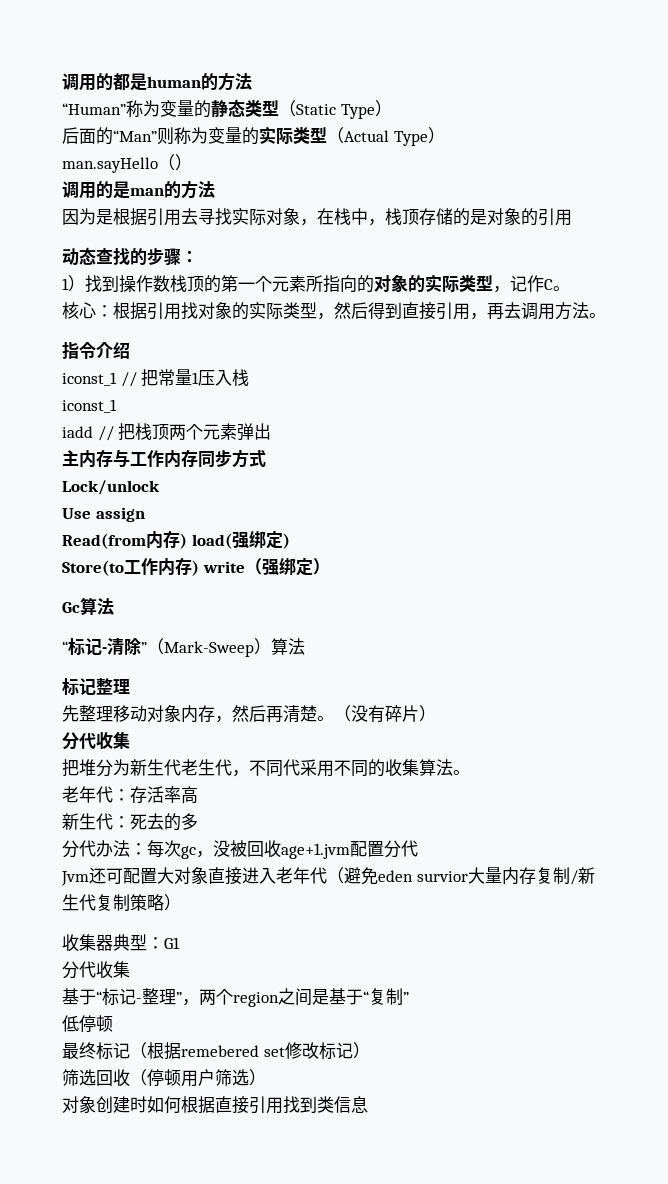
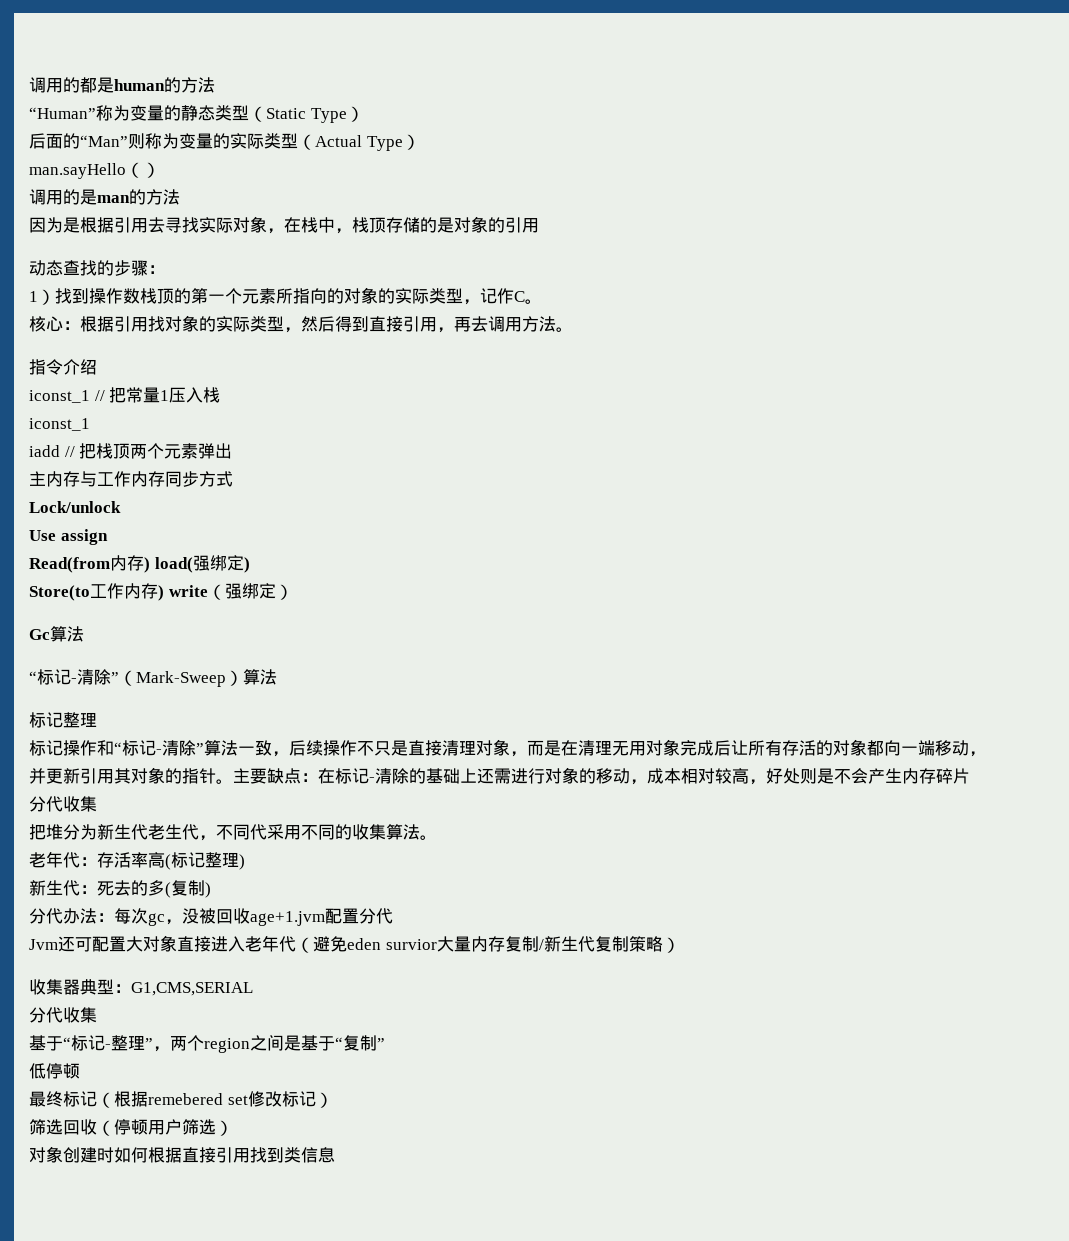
[62,705,385,723] 先整理移动对象内存，然后再清楚。（没有 -> [29,739,986,757] [29,767,936,785] 标记操作和“标记-清除”算法一致，后续操作不只是直接清理对象，而是在清理无用对象完成后让所有存活的对象都向一端移动，并更新引用其对象的指针。主要缺点：在标记-清除的基础上还需进行对象的移动，成本相对较高，好处则是不会产生内存
[419,705,436,722] ） -> (970, 776) none
(198, 795) none -> [165,852,245,870] (标记整理)
(198, 821) none -> [165,880,211,898] (复制)
[164,937,180,949] G1 -> [131,982,253,996] G1,CMS,SERIAL

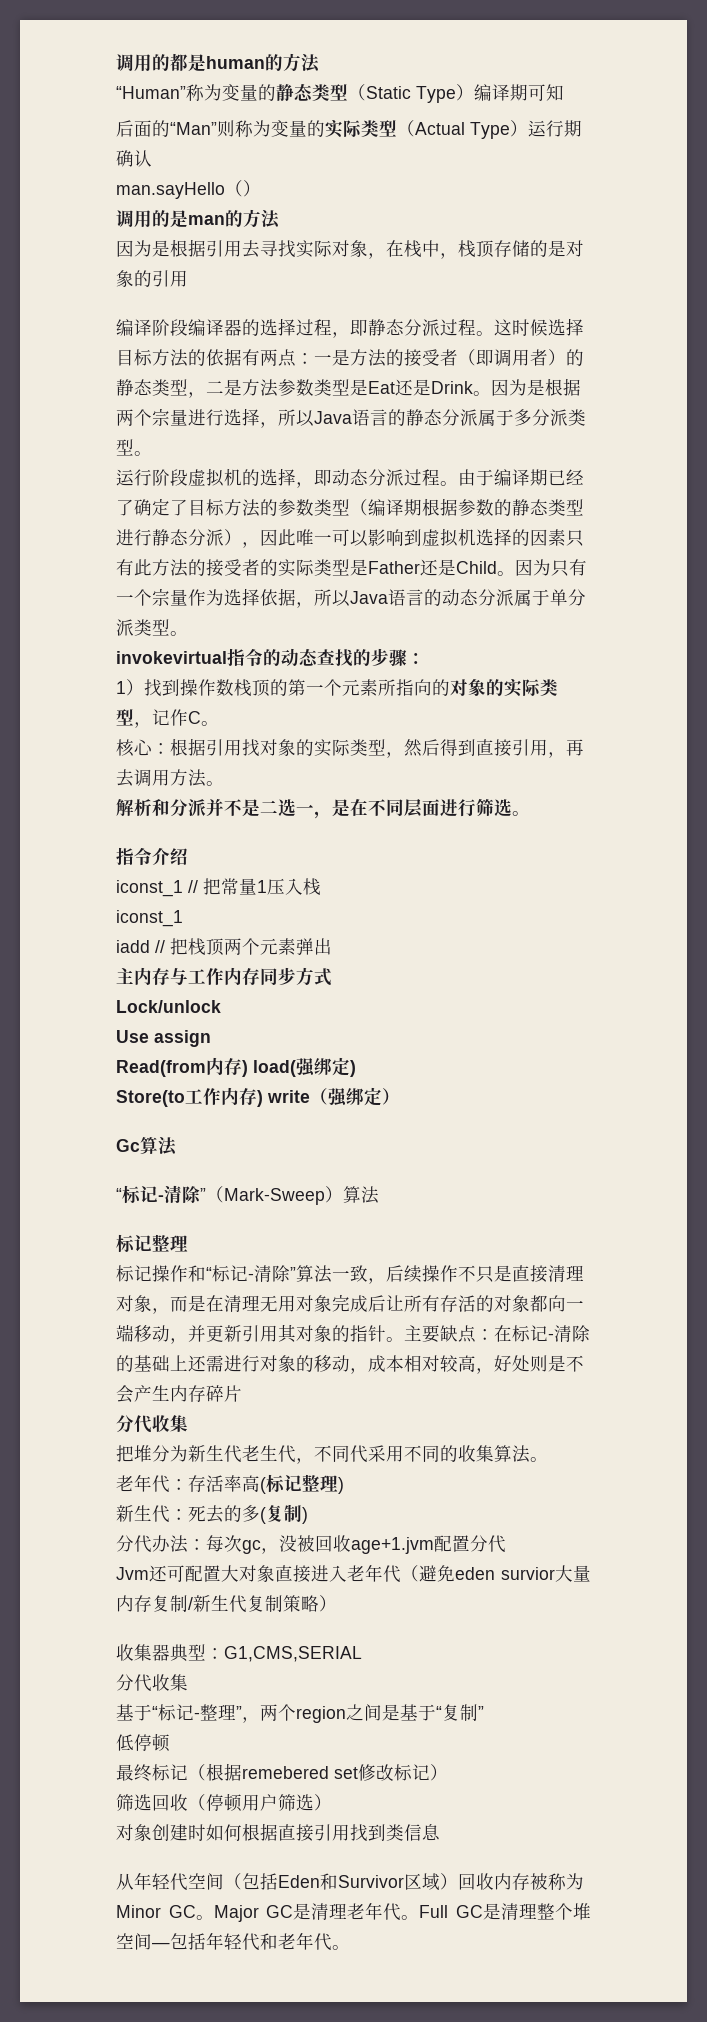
(364, 114) none -> [474,84,564,101] 编译期可知
(420, 142) none -> [528,120,582,137] [116,150,152,167] 运行期确认
(539, 225) none -> [116,318,584,338] [116,348,584,367] [116,378,581,398] [116,408,586,428] [116,439,152,456] [116,468,584,488] [116,498,584,517] [116,528,584,548] [116,559,587,577] [116,588,586,608] [116,619,188,636] [116,648,281,667] 编译阶段编译器的选择过程，即静态分派过程。这时候选择目标方法的依据有两点：一是方法的接受者（即调用者）的静态类型，二是方法参数类型是Eat还是Drink。因为是根据两个宗量进行选择，所以Java语言的静态分派属于多分派类型。 // 运行阶段虚拟机的选择，即动态分派过程。由于编译期已经了确定了目标方法的参数类型（编译期根据参数的静态类型进行静态分派），因此唯一可以影响到虚拟机选择的因素只有此方法的接受者的实际类型是Father还是Child。因为只有一个宗量作为选择依据，所以Java语言的动态分派属于单分派类型。 // invokevirtual指令的
(573, 329) none -> [116,798,530,819] // 解析和分派并不是二选一，是在不同层面进行筛选。
(335, 1155) none -> [116,1872,584,1891] [116,1902,591,1922] [116,1932,350,1951] // 从年轻代空间（包括Eden和Survivor区域）回收内存被称为Minor GC。Major GC是清理老年代。Full GC是清理整个堆空间—包括年轻代和老年代。

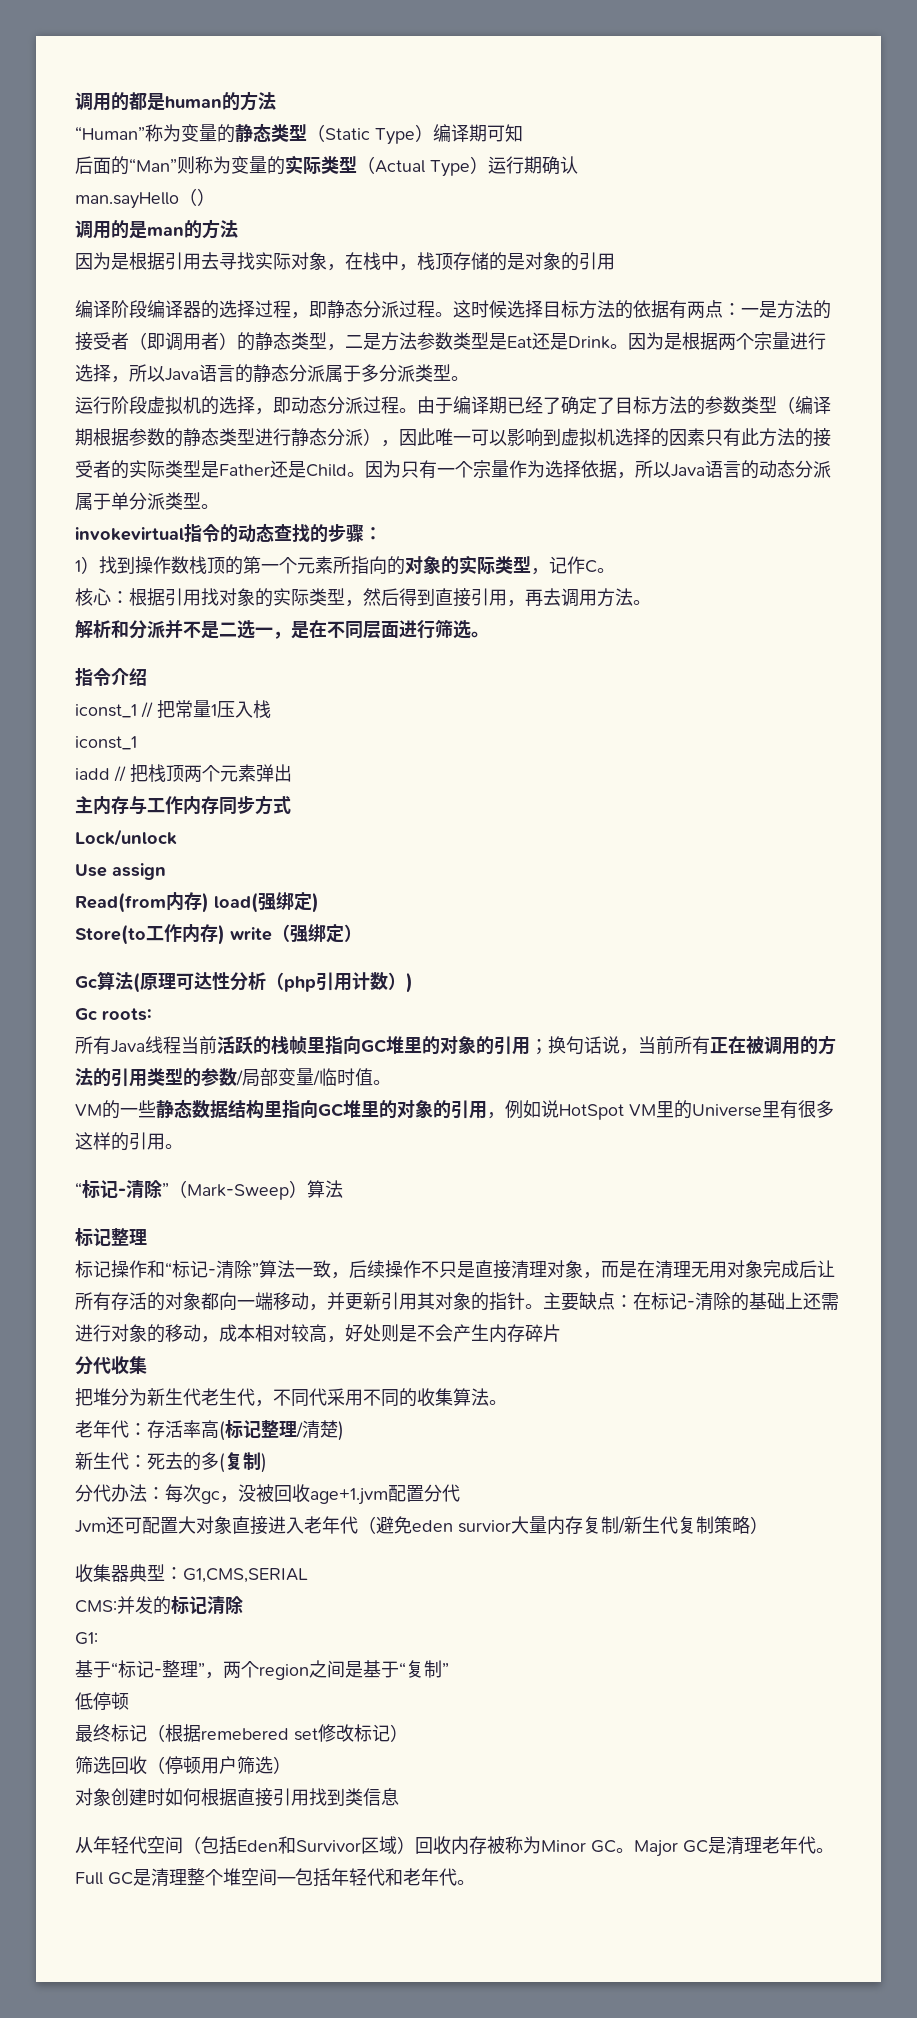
(177, 1146) none -> [133,972,413,993] [75,1008,152,1021] [75,1035,836,1055] [75,1068,391,1087] [75,1099,834,1120] [75,1132,183,1151] (原理可达性分析（php引用计数）) // Gc roots: // 所有Java线程当前活跃的栈帧里指向GC堆里的对象的引用；换句话说，当前所有正在被调用的方法的引用类型的参数/局部变量/临时值。 // VM的一些静态数据结构里指向GC堆里的对象的引用，例如说HotSpot VM里的Universe里有很多这样的引用。
(338, 1483) none -> [296,1420,338,1439] /清楚
[116,1674,188,1692] 分代收集 -> [75,1596,243,1615] [75,1632,98,1645] CMS:并发的标记清除 // G1:

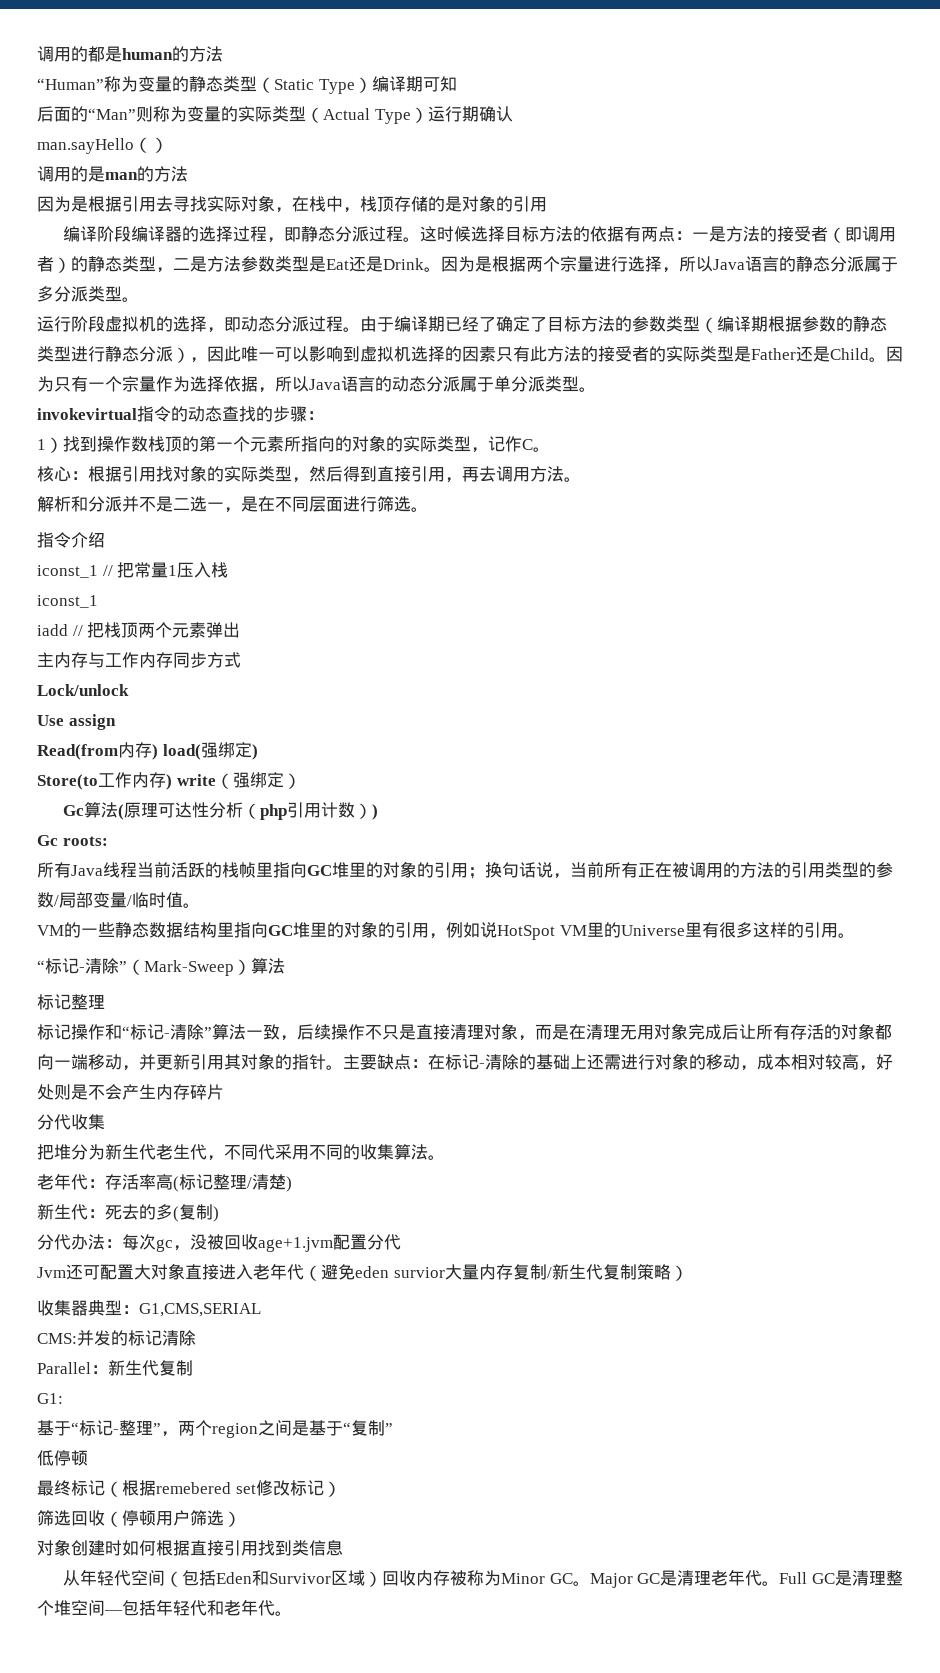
(243, 1605) none -> [37,1360,193,1376] // Parallel：新生代复制

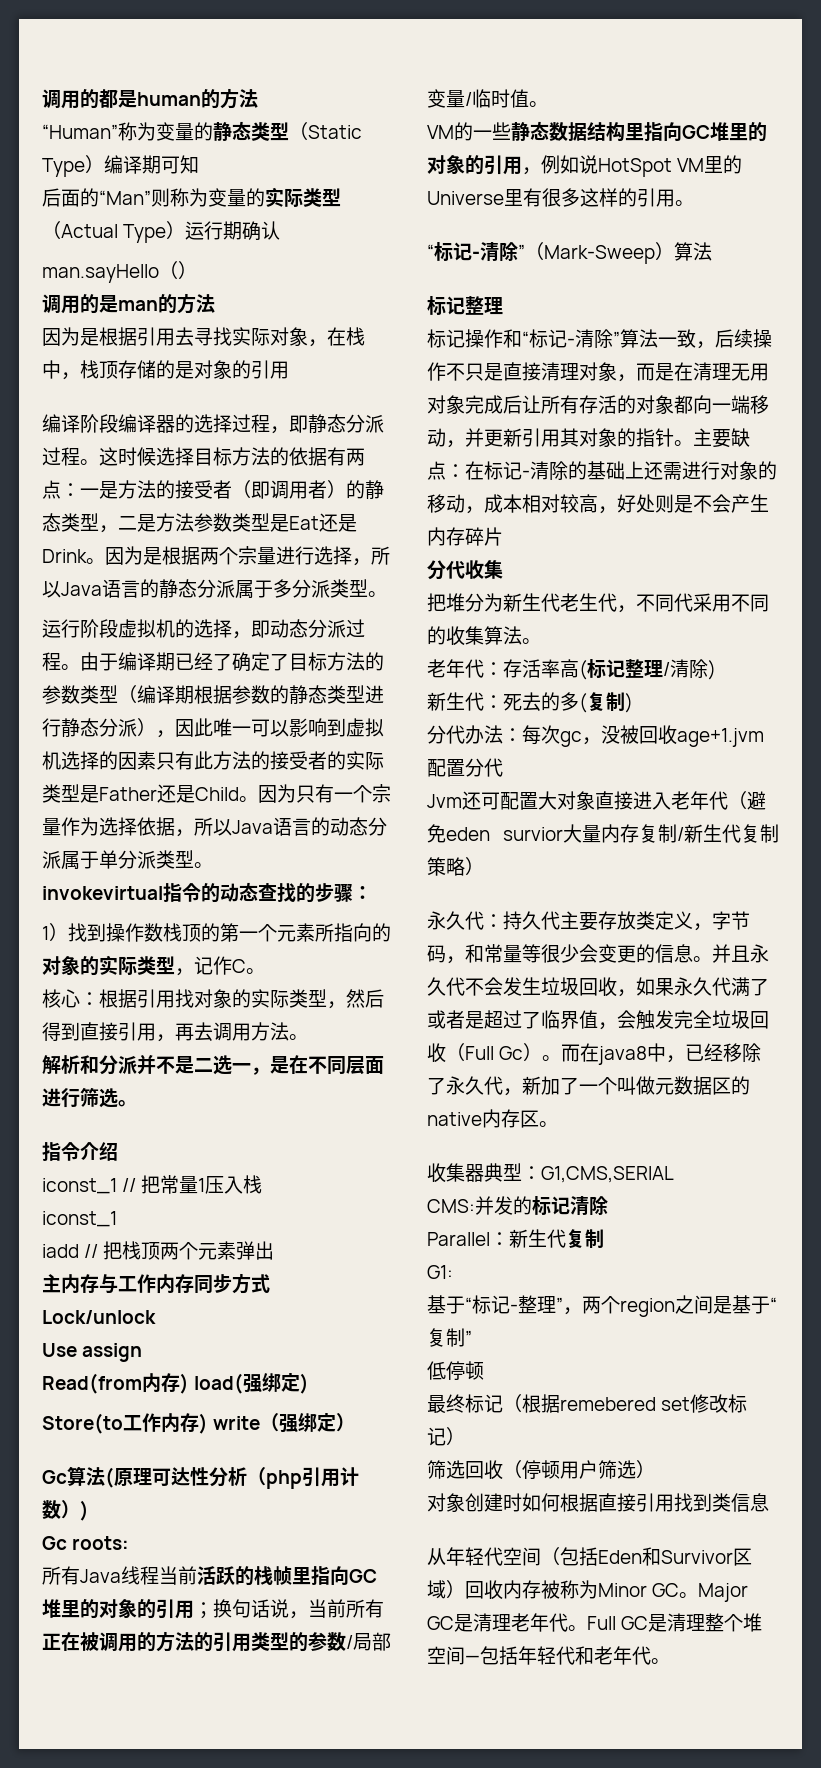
[269,1174,286,1190] 楚 -> [689,659,708,678] 除
(688, 1273) none -> [427,911,750,931] [427,944,769,964] [427,977,769,997] [427,1010,769,1030] [427,1043,762,1065] [427,1076,750,1096] [427,1109,558,1128] // 永久代：持久代主要存放类定义，字节码，和常量等很少会变更的信息。并且永久代不会发生垃圾回收，如果永久代满了或者是超过了临界值，会触发完全垃圾回收（Full Gc）。而在java8中，已经移除了永久代，新加了一个叫做元数据区的native内存区。

